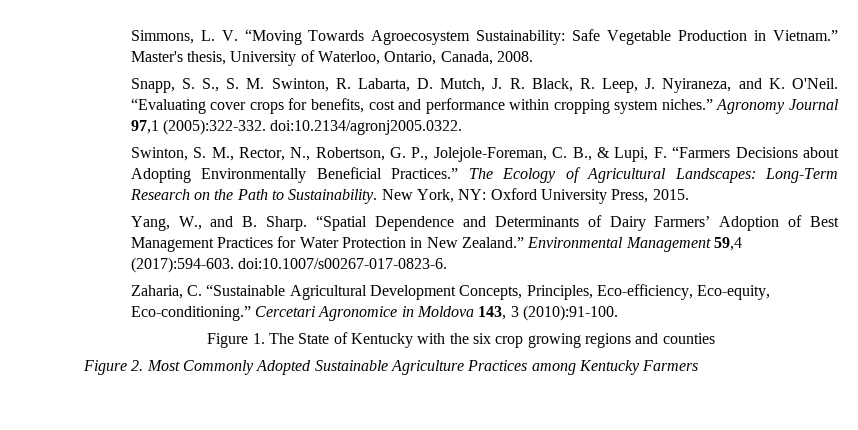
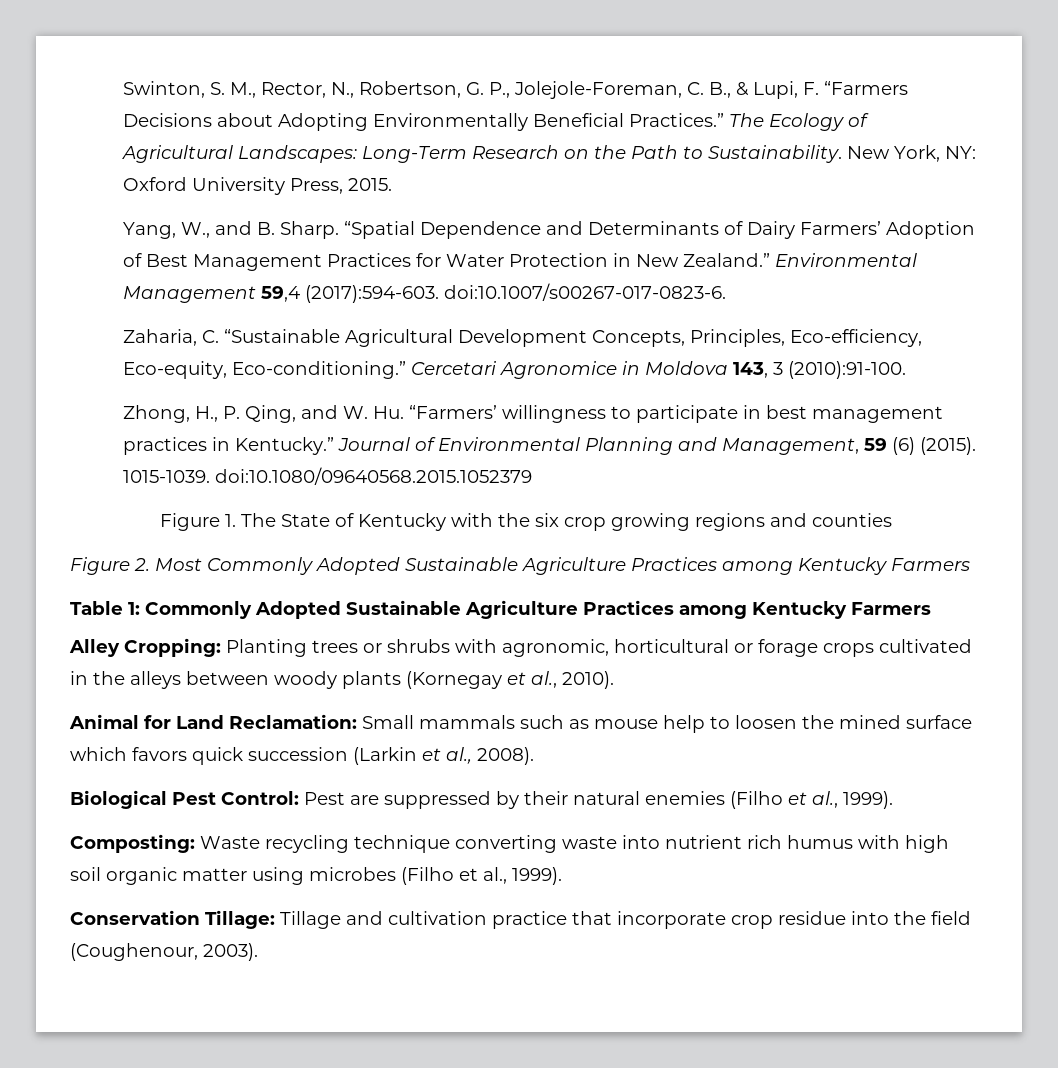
[130,29,839,45] [130,50,533,66] [130,78,839,93] [130,98,839,114] [130,119,463,135] Simmons, L. V. “Moving Towards Agroecosystem Sustainability: Safe Vegetable Production in Vietnam.” Master's thesis, University of Waterloo, Ontario, Canada, 2008. // Snapp, S. S., S. M. Swinton, R. Labarta, D. Mutch, J. R. Black, R. Leep, J. Nyiraneza, and K. O'Neil. “Evaluating cover crops for benefits, cost and performance within cropping system niches.” Agronomy Journal 97,1 (2005):322-332. doi:10.2134/agronj2005.0322. // -> (123, 89) none
(618, 313) none -> [123,405,944,423] [123,437,977,455] [123,467,533,485] // Zhong, H., P. Qing, and W. Hu. “Farmers’ willingness to participate in best management practices in Kentucky.” Journal of Environmental Planning and Management, 59 (6) (2015). 1015-1039. doi:10.1080/09640568.2015.1052379
(699, 365) none -> [70,600,931,619] [69,638,972,657] [70,671,614,689] [69,714,972,733] [70,747,534,765] [70,790,893,809] [70,834,949,853] [70,867,562,885] [70,910,971,929] [70,943,258,961] // Table 1: Commonly Adopted Sustainable Agriculture Practices among Kentucky Farmers // Alley Cropping: Planting trees or shrubs with agronomic, horticultural or forage crops cultivated in the alleys between woody plants (Kornegay et al., 2010). // Animal for Land Reclamation: Small mammals such as mouse help to loosen the mined surface which favors quick succession (Larkin et al., 2008). // Biological Pest Control: Pest are suppressed by their natural enemies (Filho et al., 1999). // Composting: Waste recycling technique converting waste into nutrient rich humus with high soil organic matter using microbes (Filho et al., 1999). // Conservation Tillage: Tillage and cultivation practice that incorporate crop residue into the field (Coughenour, 2003).

